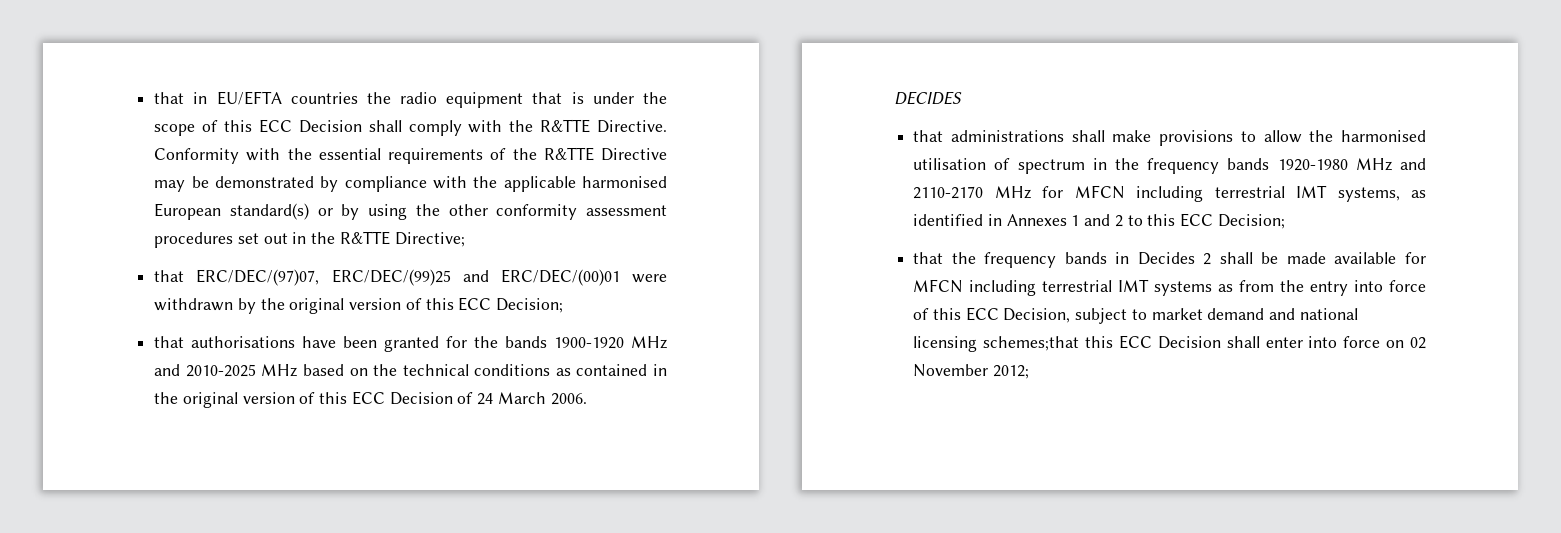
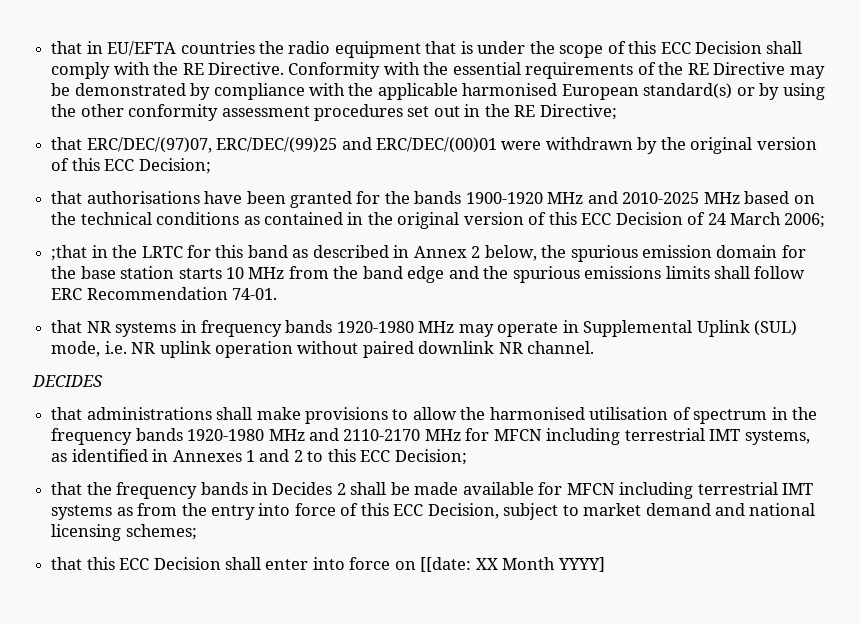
[540,119,591,133] R&TTE -> [182,63,204,75] RE
[543,147,594,161] R&TTE -> [687,63,709,75] RE
[339,231,390,245] R&TTE -> [514,105,536,117] RE
[550,393,587,405] 2006. -> [784,213,826,228] [51,245,806,262] [51,266,806,283] [51,287,278,300] [51,320,798,337] [51,341,595,358] 2006; // ;that in the LRTC for this band as described in Annex 2 below, the spurious emission domain for the base station starts 10 MHz from the band edge and the spurious emissions limits shall follow ERC Recommendation 74-01. // that NR systems in frequency bands 1920-1980 MHz may operate in Supplemental Uplink (SUL) mode, i.e. NR uplink operation without paired downlink NR channel.
[983,336,1080,351] schemes;that -> [125,524,197,540] [51,557,83,570] schemes; // that
[1410,337,1426,349] [913,364,1029,379] 02 November 2012; -> [420,557,605,572] [[date: XX Month YYYY]

